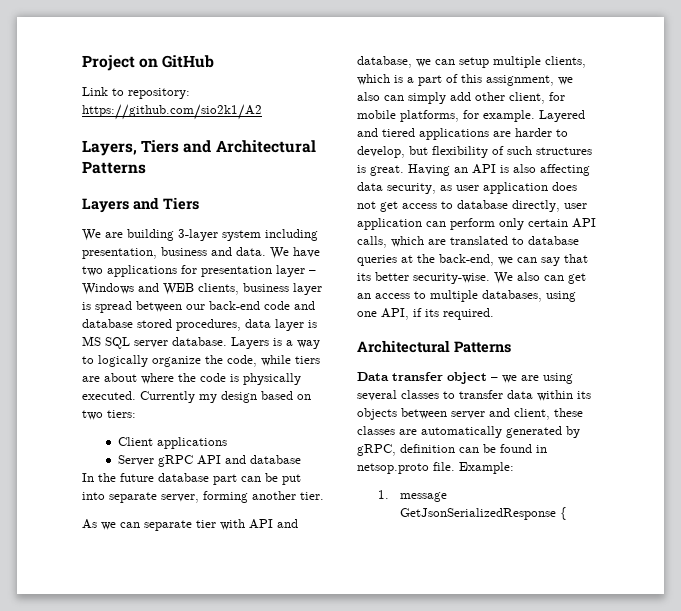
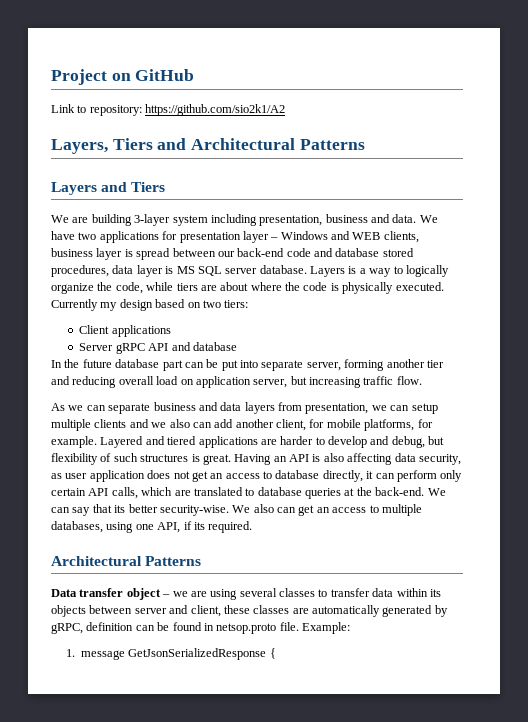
[300,492,324,500] [82,519,298,531] [357,56,586,68] [357,74,573,86] [357,92,505,104] tier. // As we can separate tier with API and database, we can setup multiple clients, which is a part of this assignment, we also can simply add other -> [426,360,444,368] [51,376,422,388] [51,402,438,414] [51,419,274,431] tier and reducing overall load on application server, but increasing traffic flow. // As we can separate business and data layers from presentation, we can setup multiple clients and we also can add another
[357,146,405,158] develop, -> [328,436,425,448] develop and debug,
(398, 206) none -> [210,473,224,479] an
[564,203,587,209] [357,218,422,230] user application -> [366,471,374,479] it
[439,254,513,266] back-end, we -> [375,487,446,496] back-end. We

